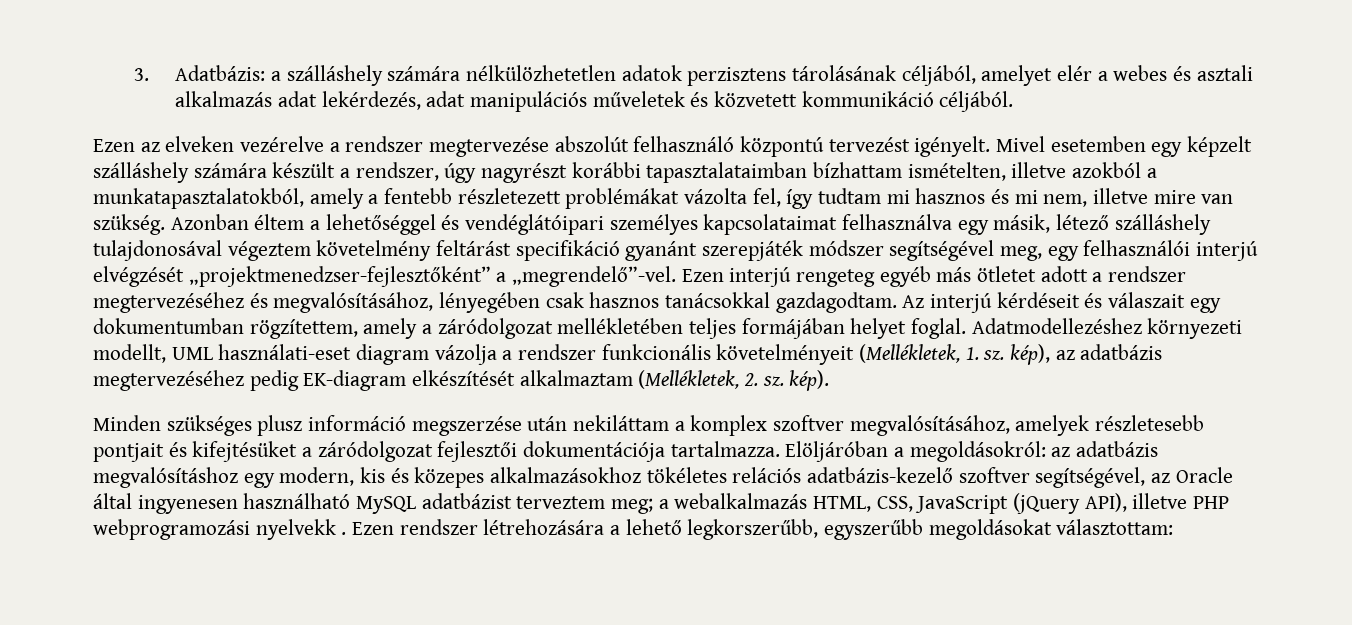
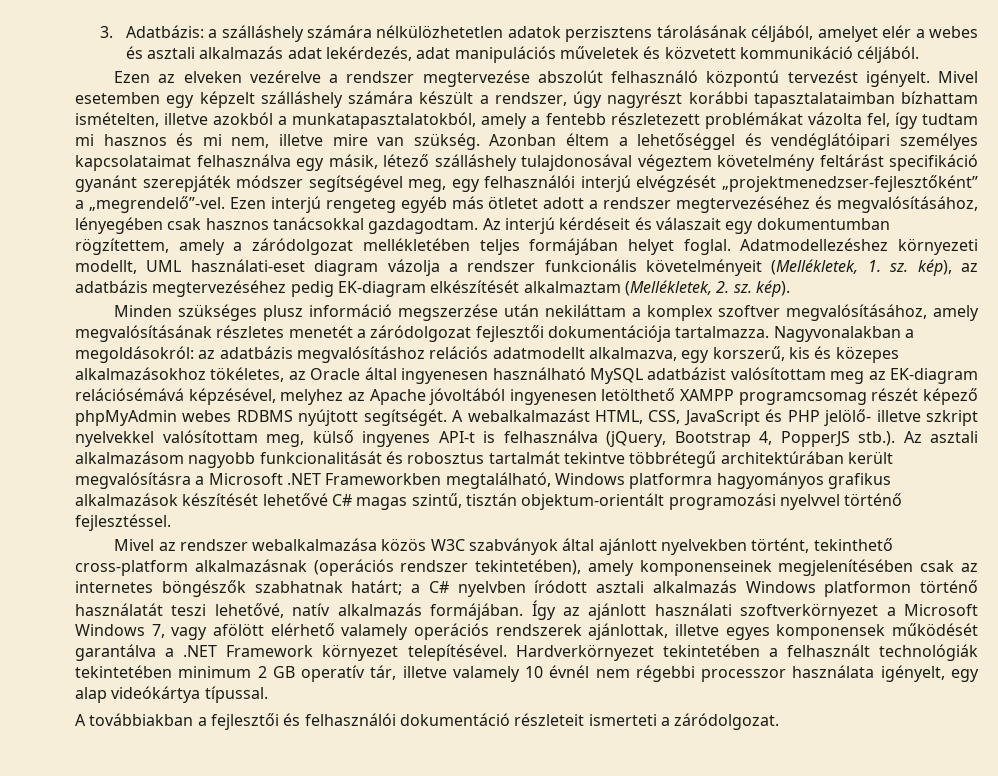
[1015,415,1205,436] [93,441,298,462] amelyek részletesebb pontjait és kifejtésüket -> [933,305,980,321] [75,325,353,342] amely megvalósításának részletes menetét
[785,441,889,462] Elöljáróban -> [773,326,901,342] Nagyvonalakban
[243,467,1146,488] egy modern, kis és közepes alkalmazásokhoz tökéletes relációs adatbázis-kezelő szoftver segítségével, -> [429,346,899,363] [75,367,285,382] relációs adatmodellt alkalmazva, egy korszerű, kis és közepes alkalmazásokhoz tökéletes,
[516,493,1230,514] [93,519,1174,540] terveztem meg; a webalkalmazás HTML, CSS, JavaScript (jQuery API), illetve PHP webprogramozási nyelvekk . Ezen rendszer létrehozására a lehető legkorszerűbb, egyszerűbb megoldásokat választottam: -> [730,367,978,384] [75,388,978,405] [75,409,979,426] [75,430,978,447] [75,451,893,468] [75,472,891,489] [75,493,903,510] [75,514,171,531] [114,538,893,555] [75,559,979,576] [75,580,978,597] [75,600,978,620] [75,623,978,640] [75,644,979,661] [75,665,979,682] [75,686,268,703] [75,713,780,730] valósítottam meg az EK-diagram relációsémává képzésével, melyhez az Apache jóvoltából ingyenesen letölthető XAMPP programcsomag részét képező phpMyAdmin webes RDBMS nyújtott segítségét. A webalkalmazást HTML, CSS, JavaScript és PHP jelölő- illetve szkript nyelvekkel valósítottam meg, külső ingyenes API-t is felhasználva (jQuery, Bootstrap 4, PopperJS stb.). Az asztali alkalmazásom nagyobb funkcionalitását és robosztus tartalmát tekintve többrétegű architektúrában került megvalósításra a Microsoft .NET Frameworkben megtalálható, Windows platformra hagyományos grafikus alkalmazások készítését lehetővé C# magas szintű, tisztán objektum-orientált programozási nyelvvel történő fejlesztéssel. // Mivel az rendszer webalkalmazása közös W3C szabványok által ajánlott nyelvekben történt, tekinthető cross-platform alkalmazásnak (operációs rendszer tekintetében), amely komponenseinek megjelenítésében csak az internetes böngészők szabhatnak határt; a C# nyelvben íródott asztali alkalmazás Windows platformon történő használatát teszi lehetővé, natív alkalmazás formájában. Így az ajánlott használati szoftverkörnyezet a Microsoft Windows 7, vagy afölött elérhető valamely operációs rendszerek ajánlottak, illetve egyes komponensek működését garantálva a .NET Framework környezet telepítésével. Hardverkörnyezet tekintetében a felhasznált technológiák tekintetében minimum 2 GB operatív tár, illetve valamely 10 évnél nem régebbi processzor használata igényelt, egy alap videókártya típussal. // A továbbiakban a fejlesztői és felhasználói dokumentáció részleteit ismerteti a záródolgozat.

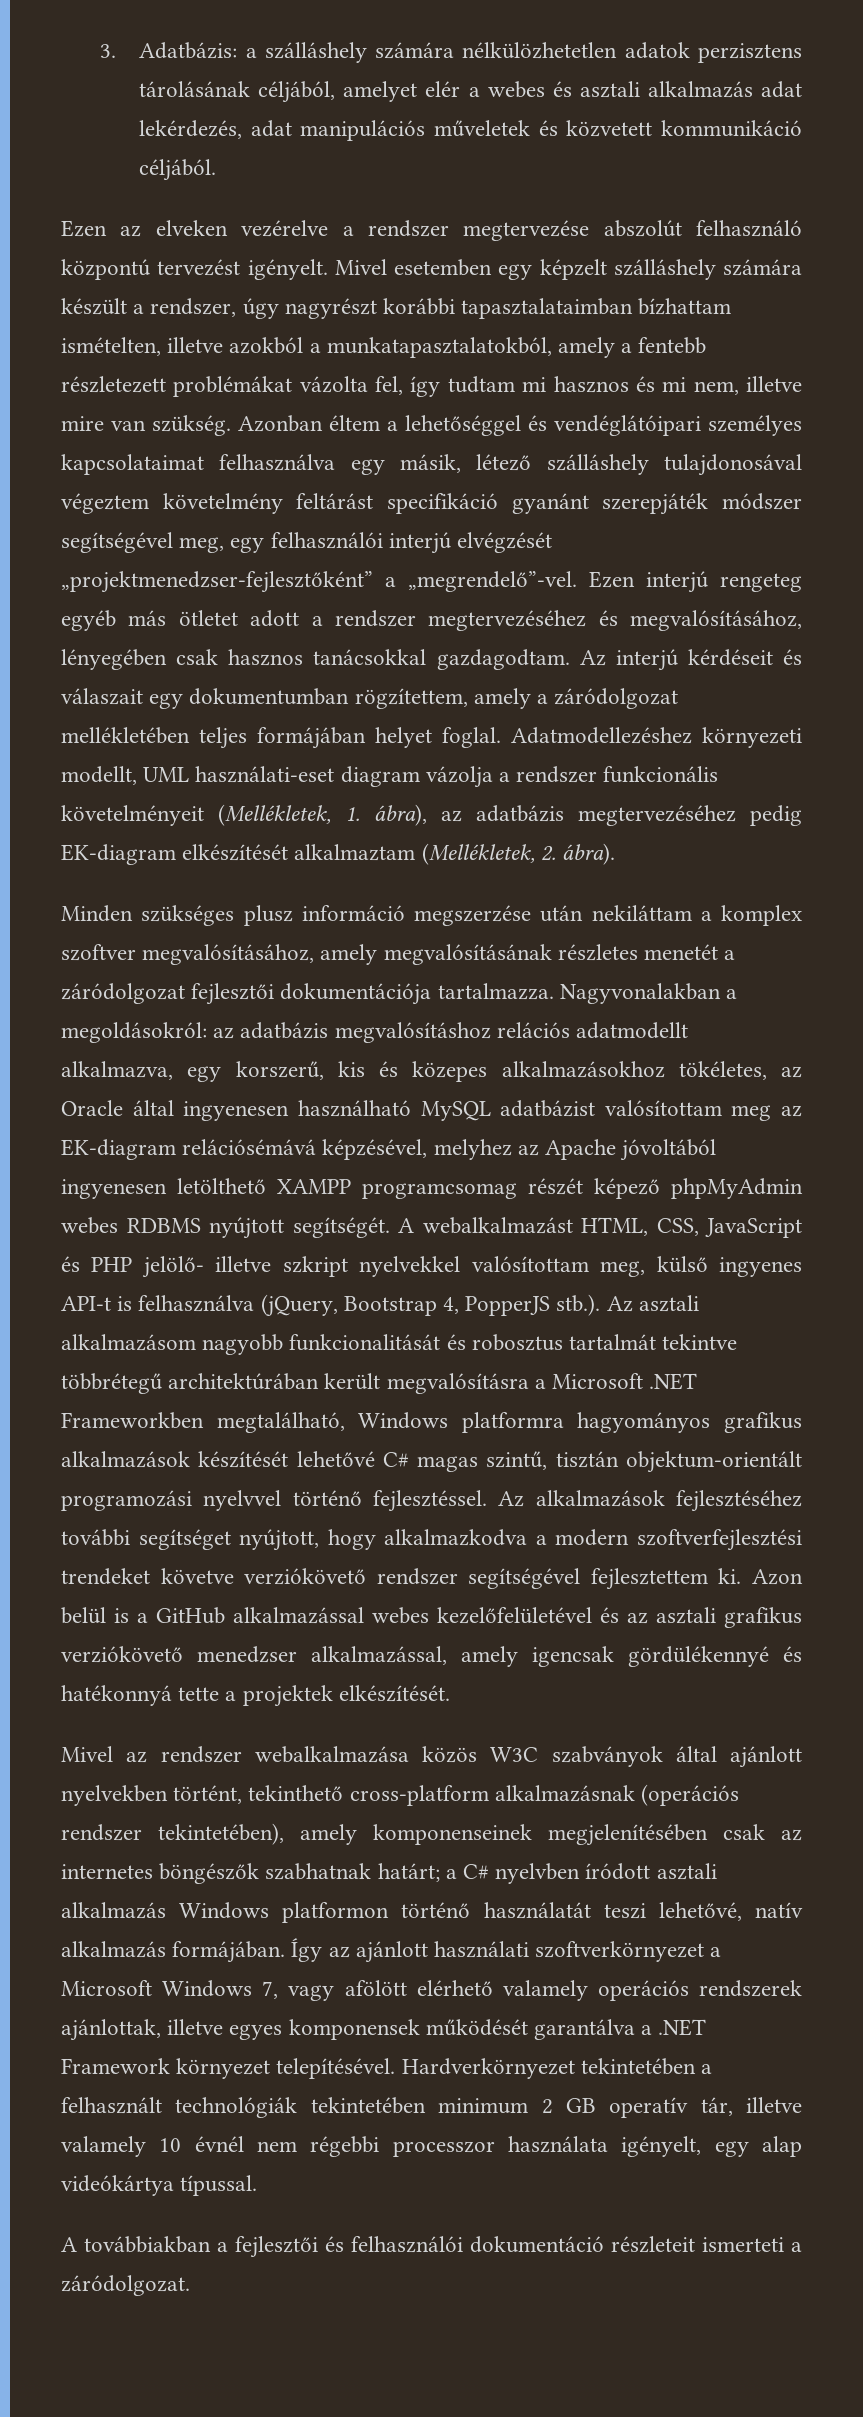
[890,259,952,276] sz. kép), -> [374,804,427,826] ábra),
[733,280,790,297] sz. kép). -> [562,843,616,865] ábra).
(171, 522) none -> [498,1490,802,1512] [61,1529,802,1551] [61,1568,803,1590] [61,1607,802,1628] [61,1646,802,1667] [61,1685,450,1707] Az alkalmazások fejlesztéséhez további segítséget nyújtott, hogy alkalmazkodva a modern szoftverfejlesztési trendeket követve verziókövető rendszer segítségével fejlesztettem ki. Azon belül is a GitHub alkalmazással webes kezelőfelületével és az asztali grafikus verziókövető menedzser alkalmazással, amely igencsak gördülékennyé és hatékonnyá tette a projektek elkészítését.

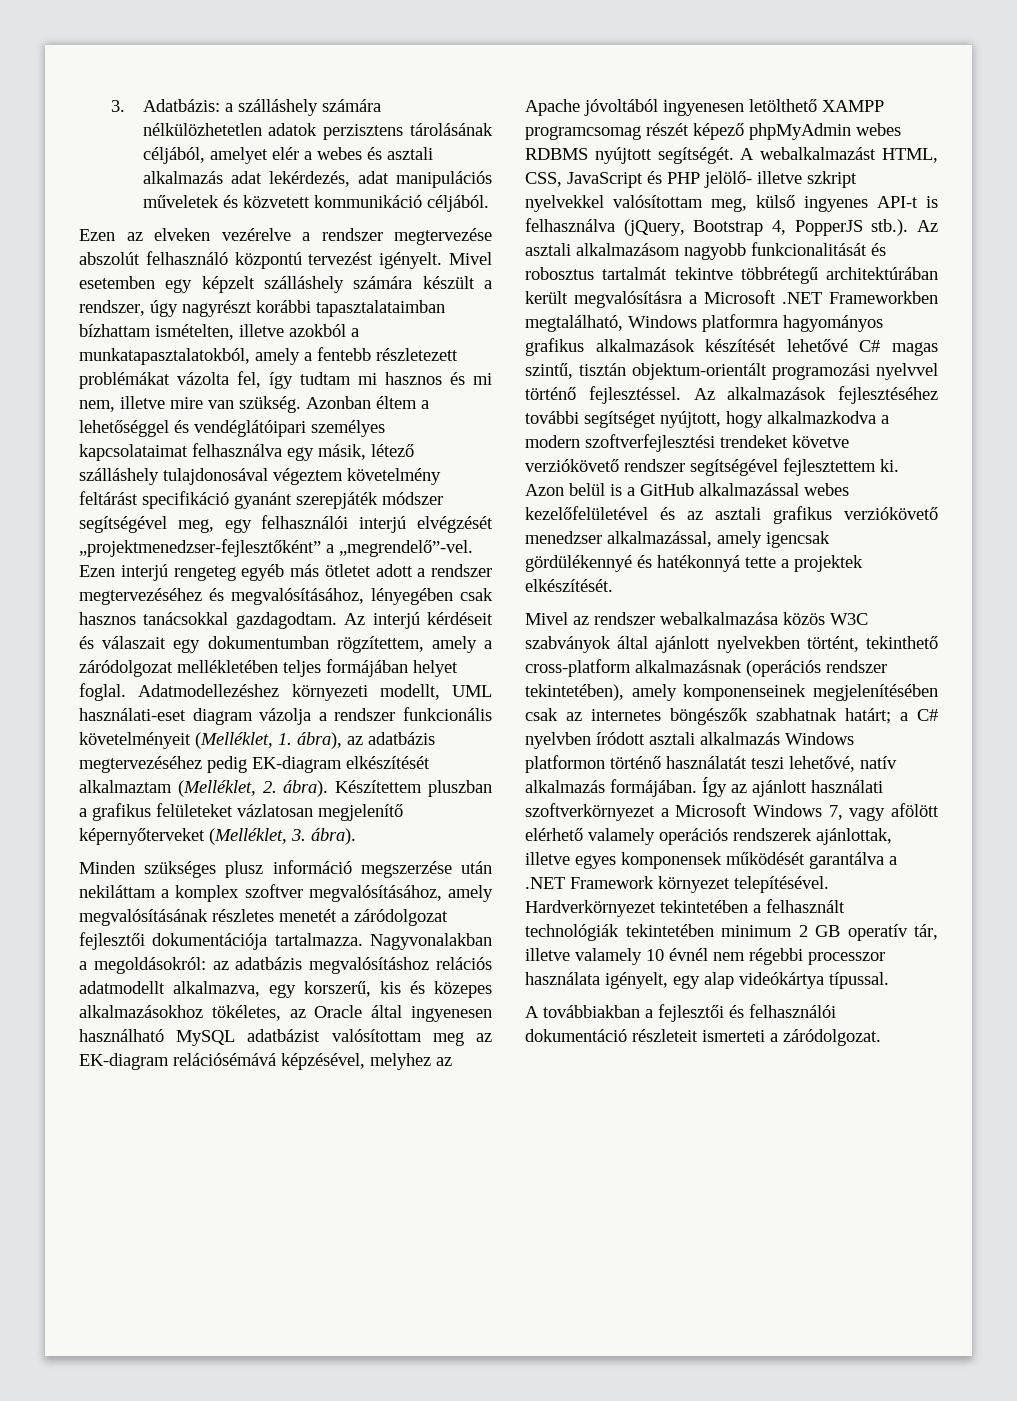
[218,804,331,826] (Mellékletek, -> [195,732,273,749] (Melléklet,
[421,843,535,865] (Mellékletek, -> [177,780,256,797] (Melléklet,
(616, 854) none -> [335,780,493,797] [79,803,403,821] [79,828,356,845] Készítettem pluszban a grafikus felületeket vázlatosan megjelenítő képernyőterveket (Melléklet, 3. ábra).

